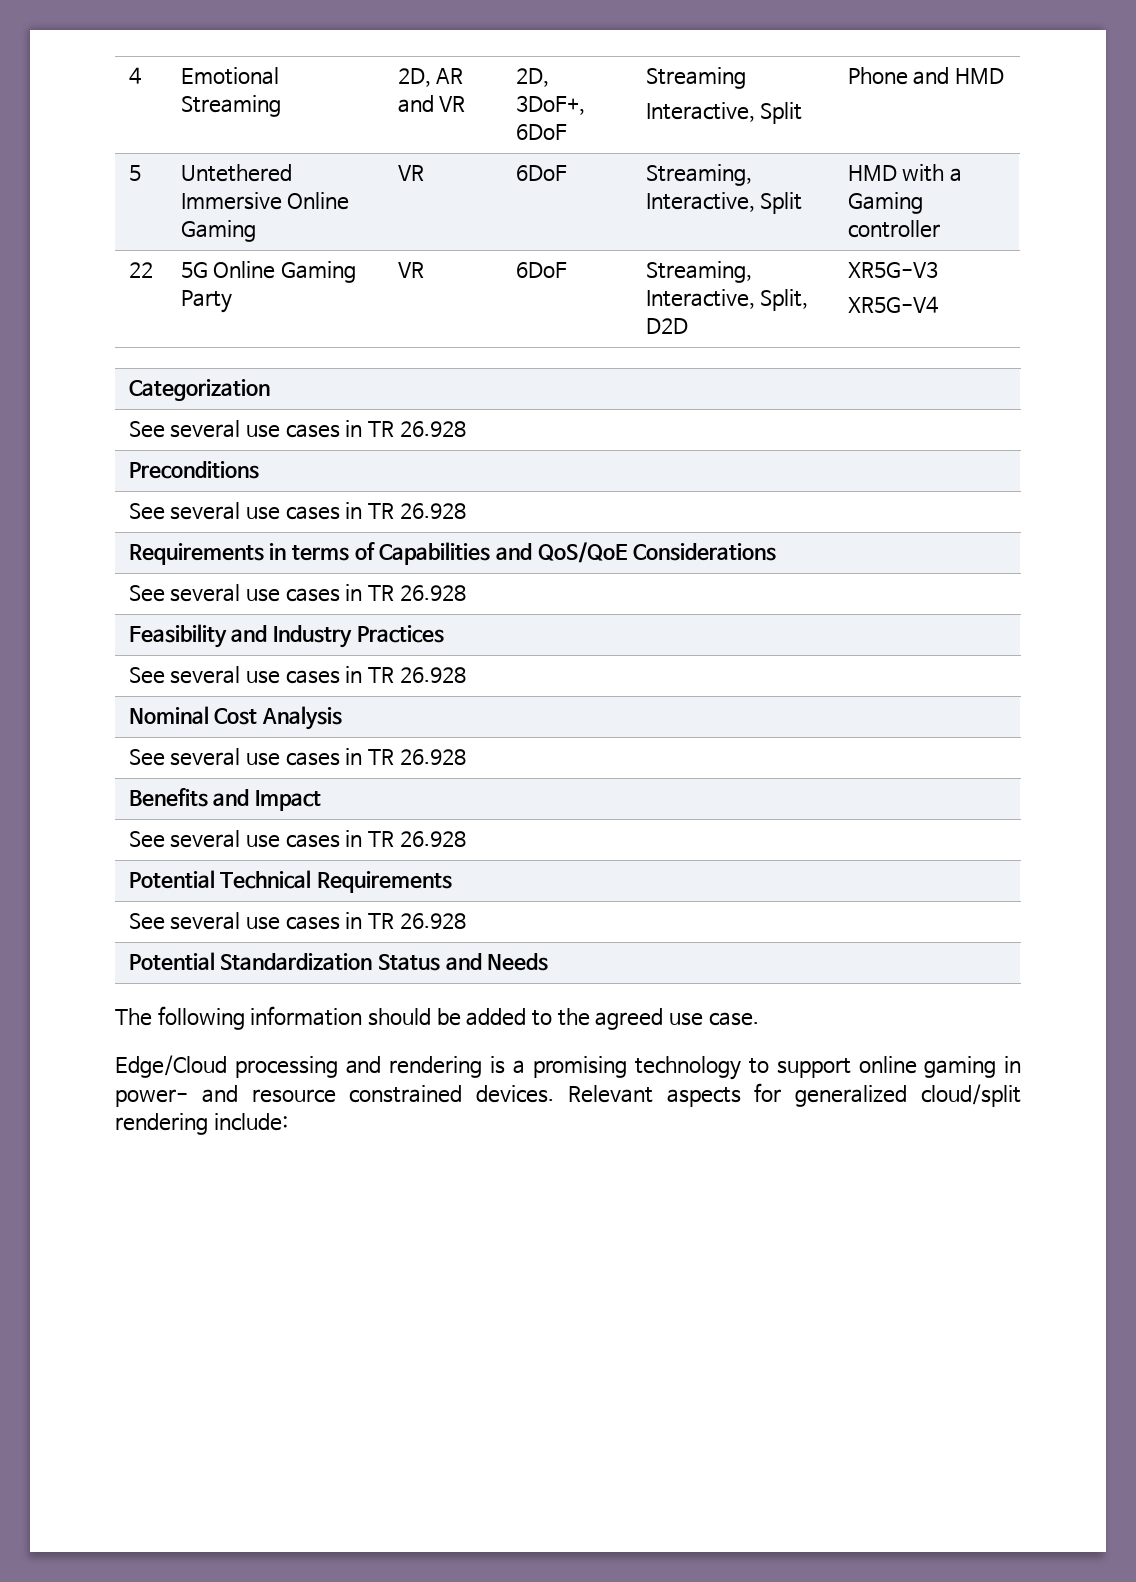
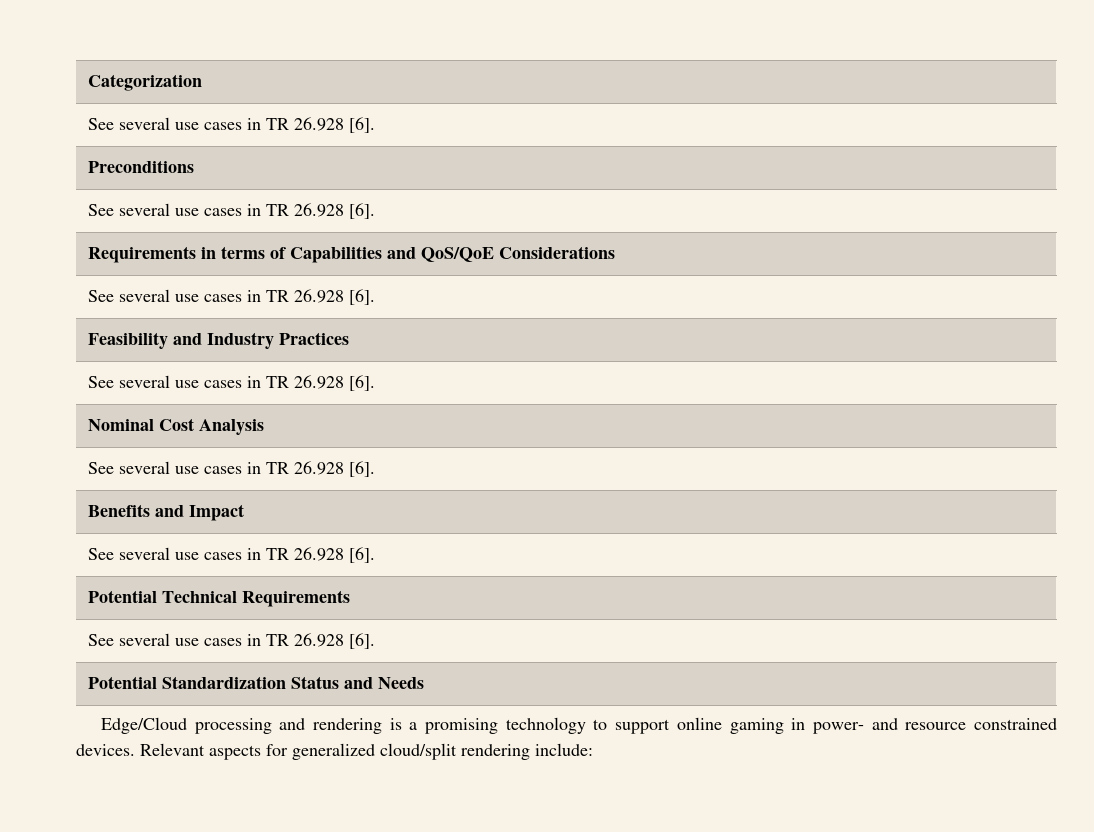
[128,67,141,84] [180,67,279,85] [180,95,281,117] [397,68,464,87] [397,95,466,113] [515,68,549,87] [515,95,585,115] [515,124,567,140] [645,67,746,89] [645,102,803,124] [847,67,1005,85] [128,165,141,181] [180,164,292,182] [180,192,350,210] [180,220,256,242] [397,165,424,181] [515,165,567,181] [645,164,752,186] [645,192,803,214] [847,164,963,182] [847,192,923,214] [847,220,940,238] [128,262,153,278] [180,261,357,283] [180,290,232,313] [397,262,424,278] [515,262,567,278] [645,261,752,283] [645,289,809,311] [645,318,688,334] [847,261,938,278] [847,296,938,313] 4 | Emotional Streaming | 2D, AR and VR | 2D, 3DoF+, 6DoF | Streaming // Interactive, Split | Phone and HMD // 5 | Untethered Immersive Online Gaming | VR | 6DoF | Streaming, Interactive, Split | HMD with a Gaming controller // 22 | 5G Online Gaming Party | VR | 6DoF | Streaming, Interactive, Split, D2D | XR5G-V3 // XR5G-V4 // -> (87, 82) none
(466, 429) none -> [348,117,375,133] [6].
(466, 511) none -> [348,203,375,219] [6].
(466, 593) none -> [348,289,375,305] [6].
(466, 675) none -> [348,375,375,391] [6].
(466, 757) none -> [348,461,375,477] [6].
(466, 839) none -> [348,547,375,563] [6].
(466, 921) none -> [348,633,375,649] [6].
[115,1006,759,1030] // The following information should be added to the agreed use case. -> (424, 683) none

